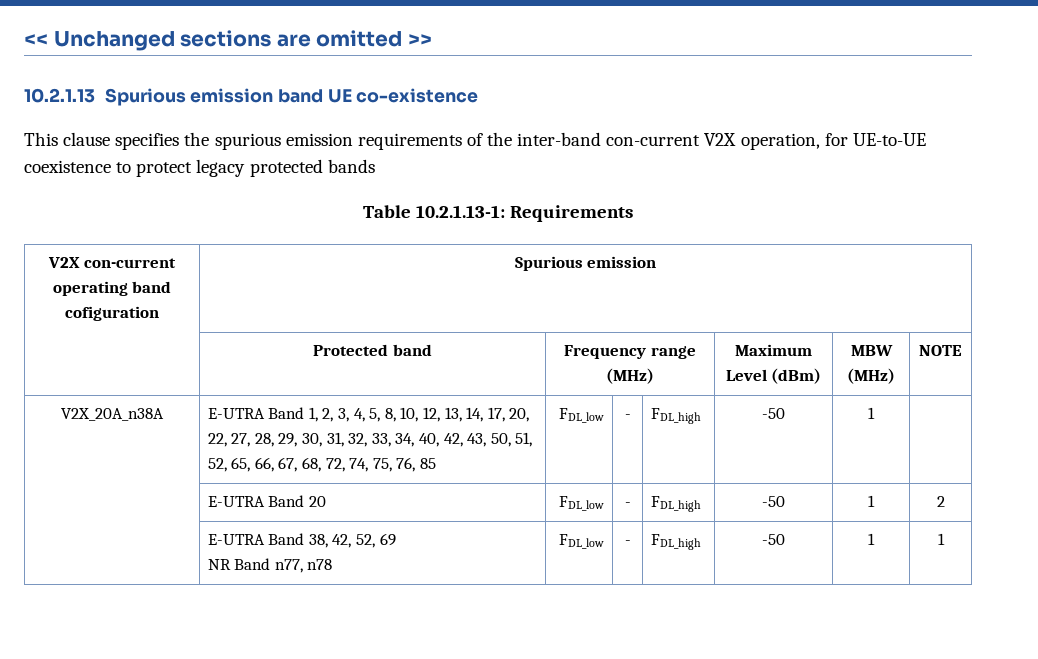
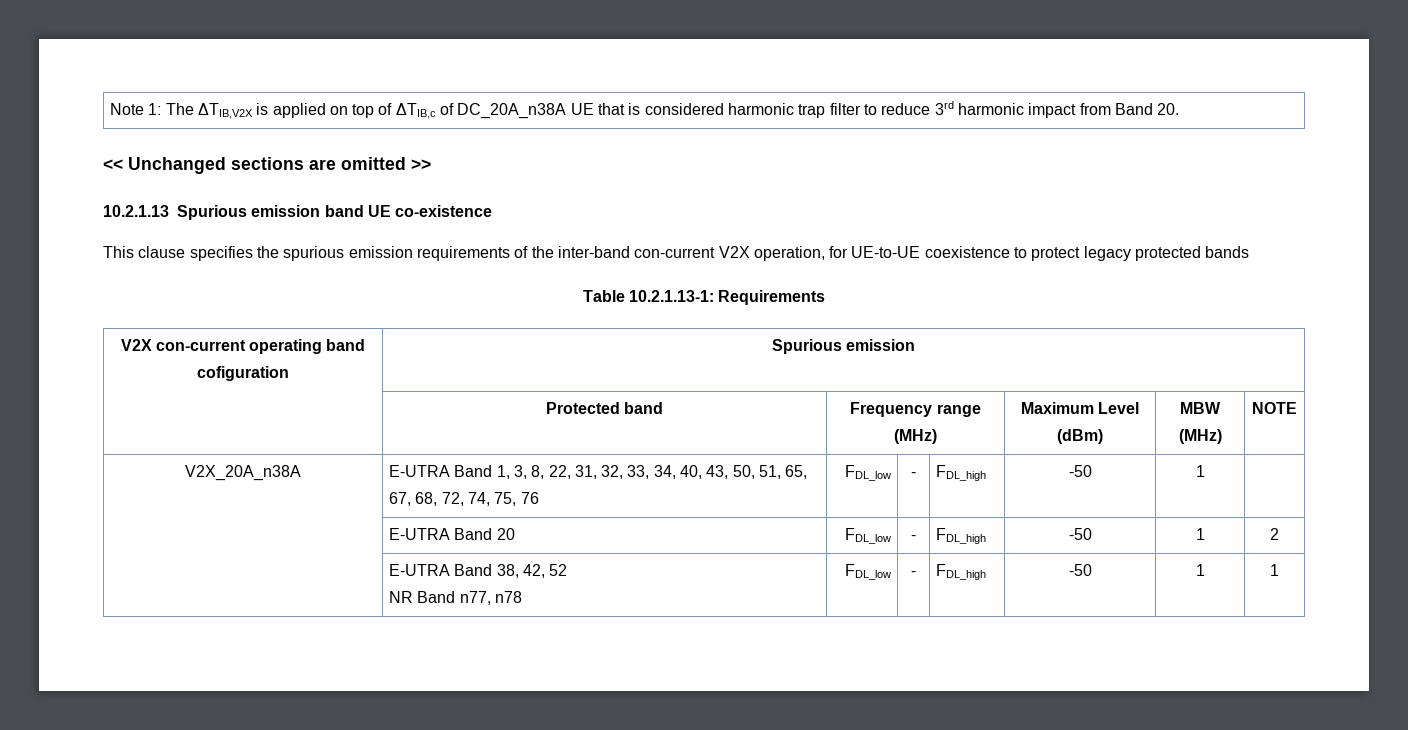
(24, 40) none -> [109,101,1180,119] Note 1: The ΔTIB,V2X is applied on top of ΔTIB,c of DC_20A_n38A UE that is considered harmonic trap filter to reduce 3rd harmonic impact from Band 20. //
[322,407,530,422] [207,433,322,447] 2, 3, 4, 5, 8, 10, 12, 13, 14, 17, 20, 22, 27, 28, 29, 30, -> [513,465,571,479] 3, 8, 22,
[443,433,463,447] 42, -> (703, 472) none
[207,457,274,472] 52, 65, 66, -> [785,465,808,479] 65,
[396,457,436,472] 76, 85 -> [520,492,539,504] 76
[355,533,396,548] 52, 69 -> [549,564,568,576] 52

